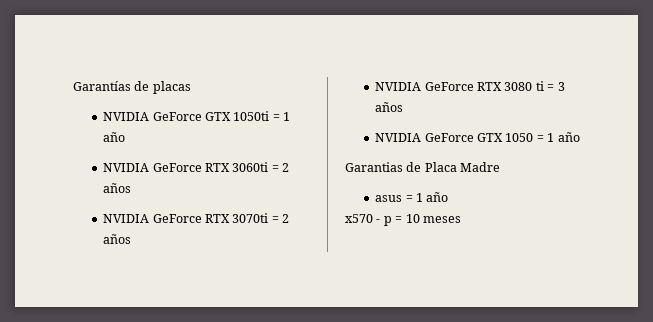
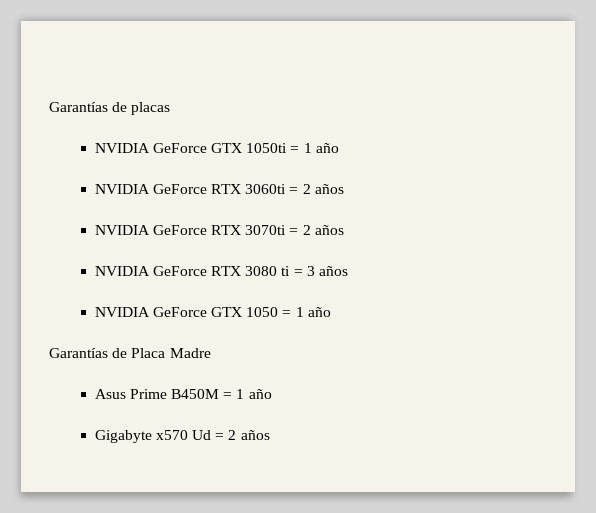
[345,162,403,172] Garantias -> [49,348,108,358] Garantías
[375,192,449,202] [345,214,461,226] asus = 1 año // x570 - p = 10 meses -> [94,389,272,399] [94,430,270,443] Asus Prime B450M = 1 año // Gigabyte x570 Ud = 2 años

